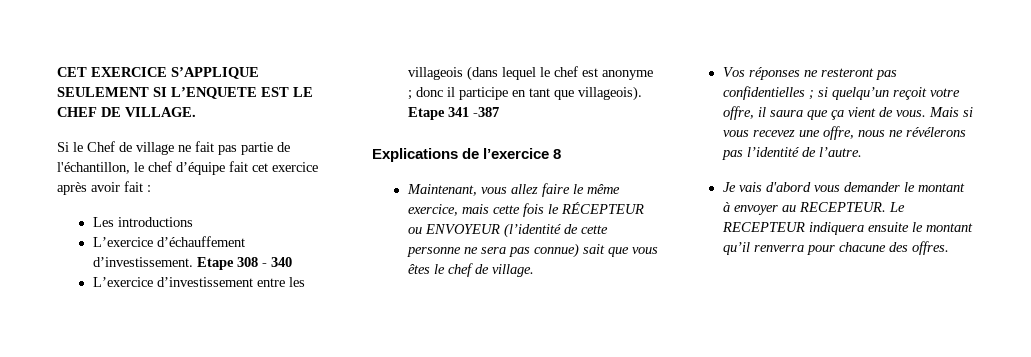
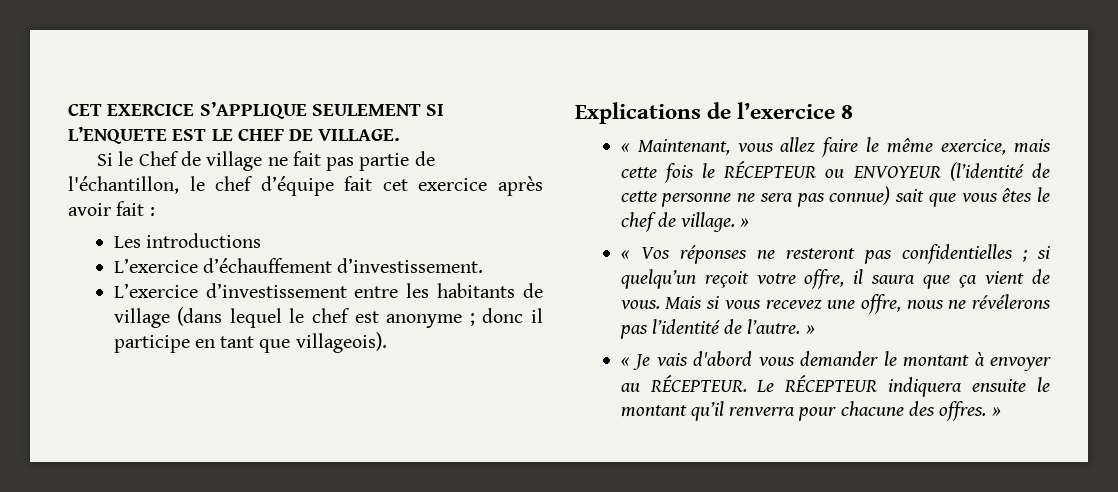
[196,257,292,270] Etape 308 - 340 -> (484, 265) none
[407,67,463,80] villageois -> [437,283,544,298] [113,308,170,328] habitants de village
[407,107,499,120] Etape 341 -387 -> (387, 342) none
(562, 154) none -> [620,143,630,152] «
(534, 270) // -> [740,218,750,227] [620,250,630,259] » // «
(862, 152) // -> [805,325,815,334] [620,357,630,366] » // «
[798,202,905,212] [721,222,805,232] RECEPTEUR. Le RECEPTEUR -> [649,374,878,392] RÉCEPTEUR. Le RÉCEPTEUR
(949, 248) none -> [991,407,1001,416] »

